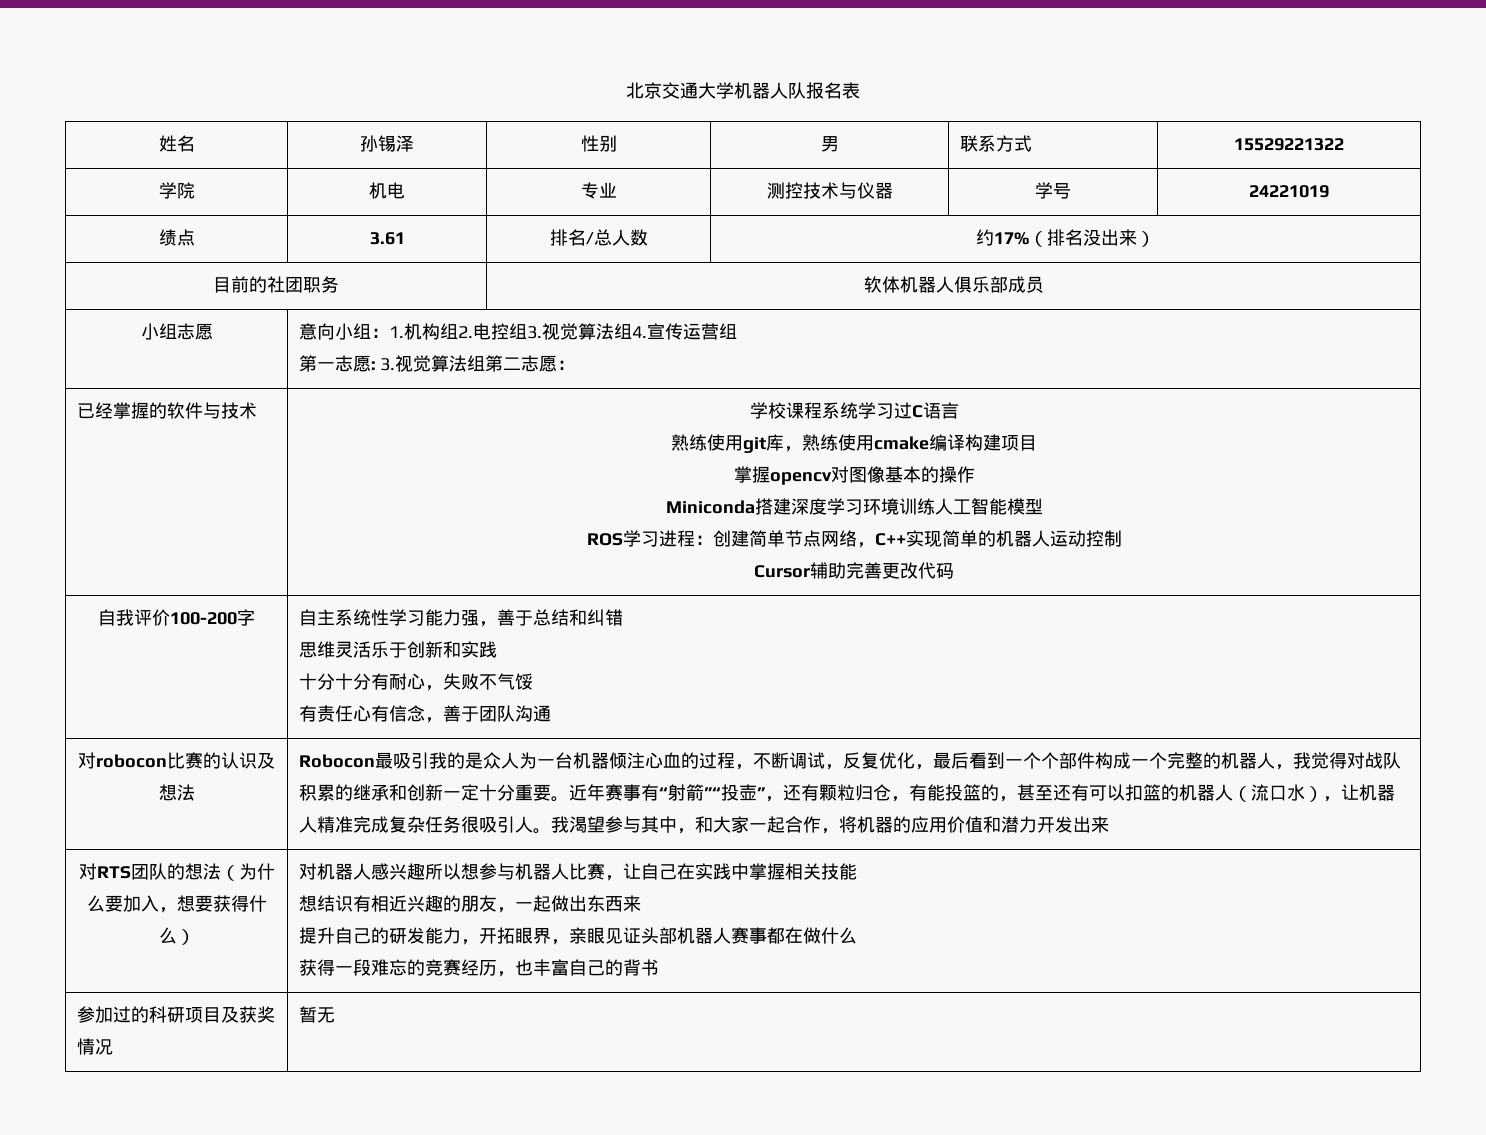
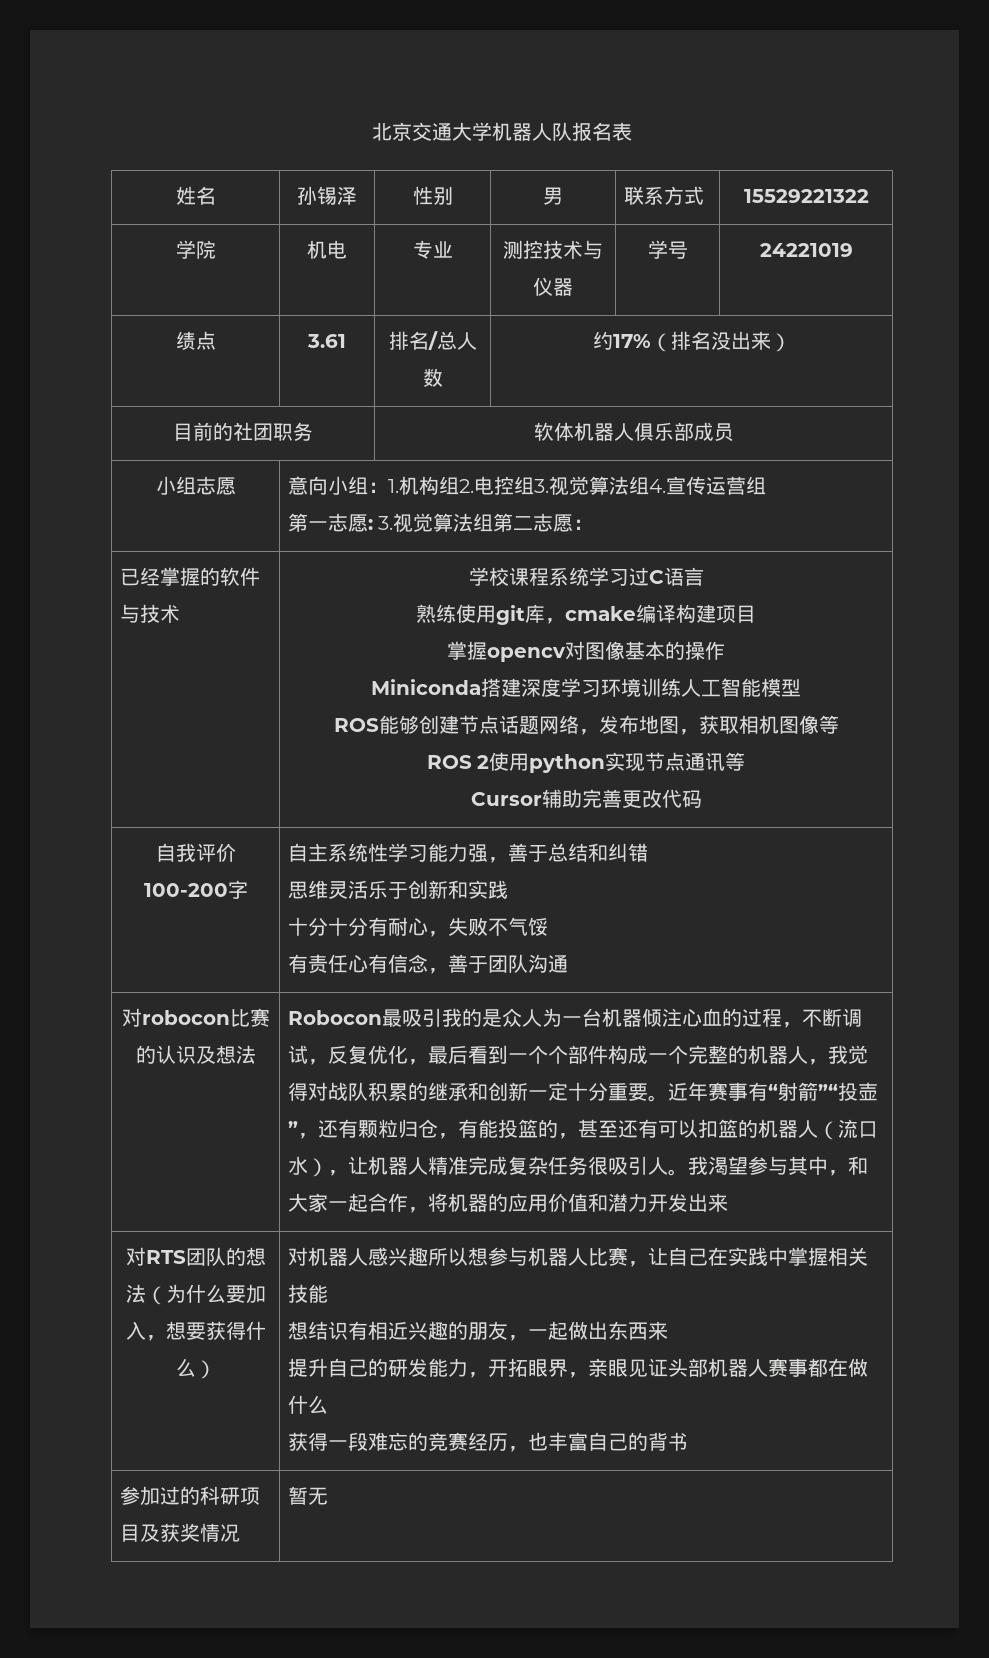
[802,434,874,451] 熟练使用 -> (565, 621) none
[622,530,1122,548] 学习进程：创建简单节点网络，C++实现简单的机器人运动控制 -> [378,715,839,735] [426,752,746,773] 能够创建节点话题网络，发布地图，获取相机图像等 // ROS 2使用python实现节点通讯等

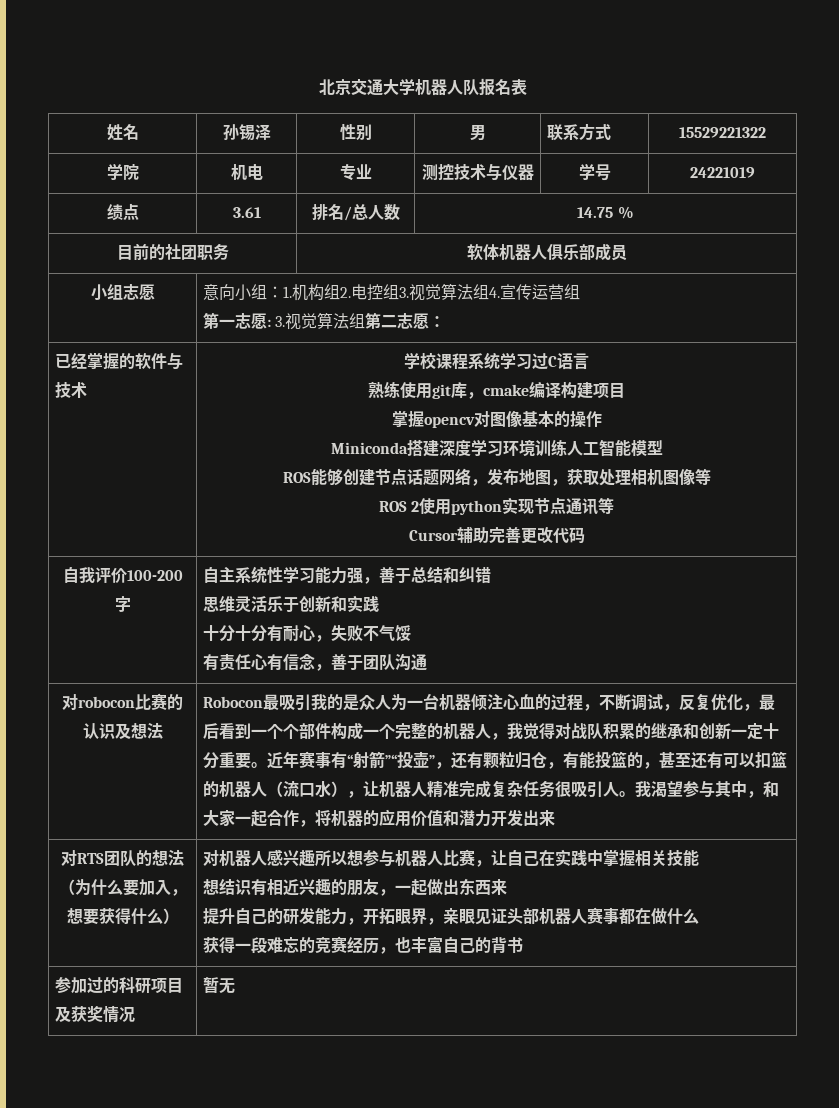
[592,331,791,352] 约17%（排名没出来） -> [577,206,634,219] 14.75 %
(739, 725) none -> [598,469,631,486] 处理

